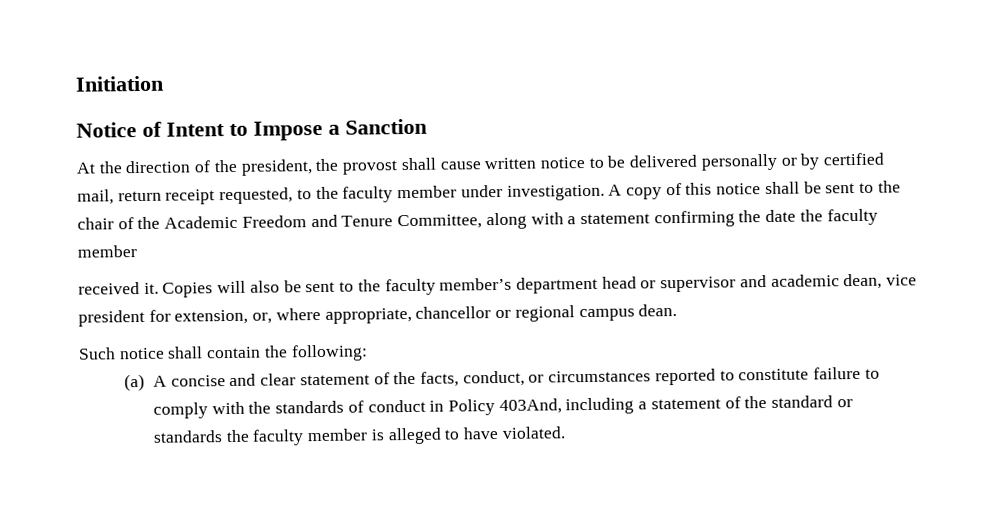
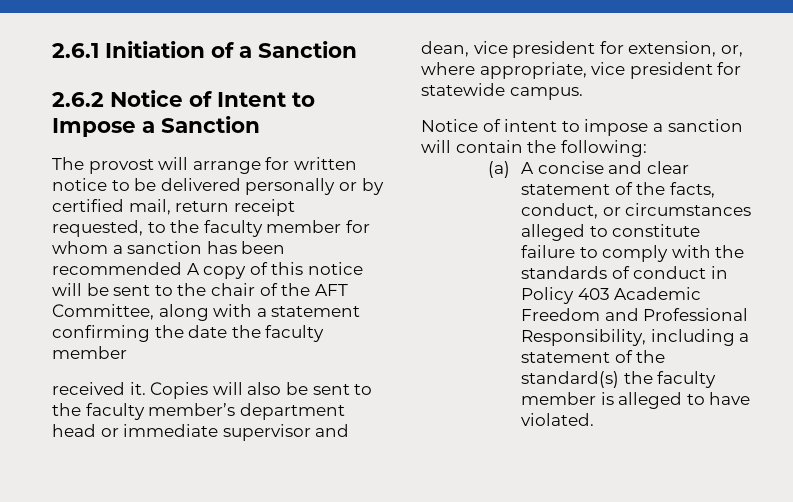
(75, 83) none -> [52,43,99,58] 2.6.1
(164, 83) // -> [211,41,357,58] [52,92,104,107] of a Sanction // 2.6.2
[76,157,481,176] At the direction of the president, the provost shall cause -> [52,157,290,174] The provost will arrange for
[460,184,605,201] under investigation. -> [345,220,370,233] [52,241,286,254] [52,262,182,275] for whom a sanction has been recommended
[764,181,800,195] shall -> [52,283,82,296] will
[164,214,394,229] Academic Freedom and Tenure -> [314,284,348,296] AFT
(657, 284) none -> [123,424,219,437] immediate
[770,274,840,287] academic -> (350, 430) none
[415,303,678,322] [78,346,204,360] chancellor or regional campus dean. // Such notice shall -> [591,62,742,79] [421,83,583,100] [421,119,743,136] [421,140,451,153] vice president for statewide campus. // Notice of intent to impose a sanction will
[654,368,716,386] reported -> [520,224,585,241] alleged
[498,398,562,415] 403And, -> [577,287,702,300] [520,308,749,321] [520,329,646,346] 403 Academic Freedom and Professional Responsibility,
[771,395,853,408] [152,430,223,443] standard or standards -> [520,371,619,388] standard(s)

